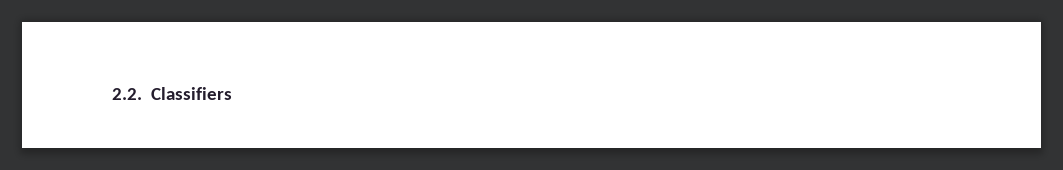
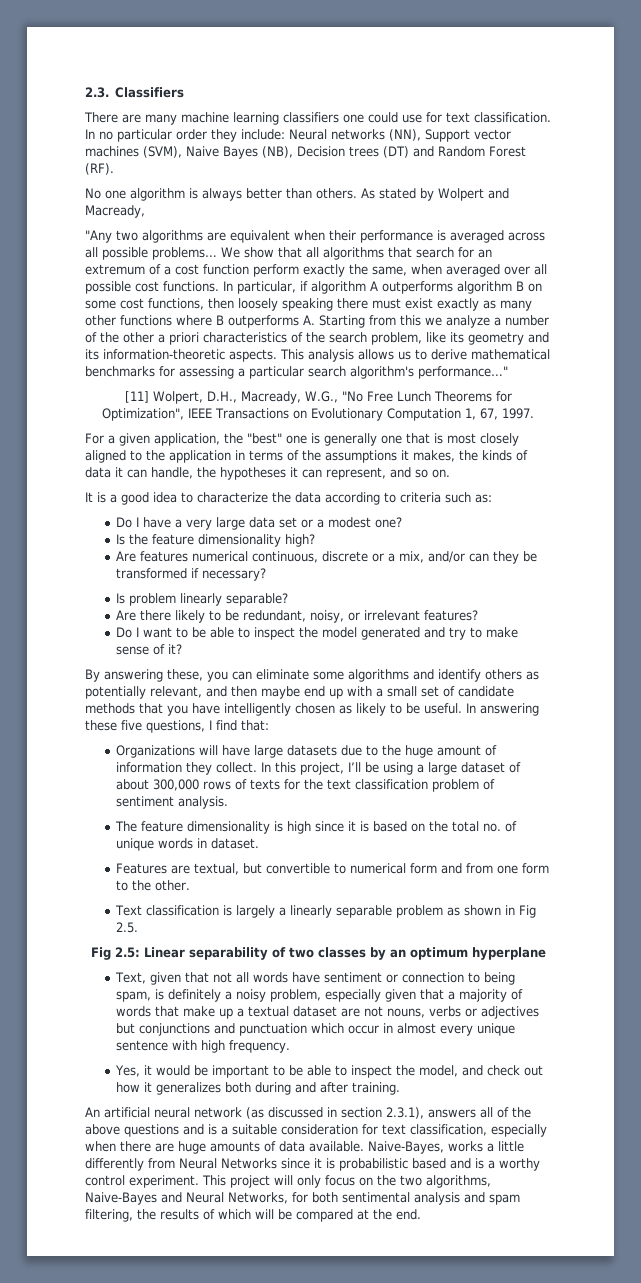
[112,88,142,100] 2.2. -> [85,87,109,98] 2.3.
(233, 93) none -> [84,112,551,125] [85,129,511,142] [85,146,526,159] [85,163,114,175] [85,188,509,201] [85,205,145,218] [85,230,545,243] [85,247,492,260] [85,264,547,277] [85,281,542,294] [85,298,532,311] [85,315,549,328] [85,332,549,345] [85,349,550,362] [85,366,508,379] [124,391,512,404] [102,408,534,421] [85,433,519,446] [85,450,528,463] [85,467,450,480] [85,492,492,505] [115,517,402,530] [115,534,315,547] [115,551,537,564] [115,568,266,581] [115,593,288,606] [115,610,478,623] [115,627,518,640] [115,644,182,655] [85,669,539,682] [85,686,514,699] [85,703,539,716] [85,720,269,733] [115,745,497,758] [115,762,521,775] [115,779,495,792] [115,796,228,809] [114,821,517,834] [115,838,259,851] [115,863,549,875] [115,880,190,891] [114,905,536,918] [115,922,138,933] [90,947,546,960] [114,972,515,985] [115,989,523,1002] [115,1006,539,1019] [115,1023,515,1036] [115,1040,290,1053] [114,1065,543,1078] [115,1082,400,1095] [85,1107,531,1119] [85,1124,547,1137] [85,1141,524,1154] [85,1158,540,1171] [85,1175,491,1188] [85,1192,520,1205] [85,1209,421,1222] // There are many machine learning classifiers one could use for text classification. In no particular order they include: Neural networks (NN), Support vector machines (SVM), Naive Bayes (NB), Decision trees (DT) and Random Forest (RF). // No one algorithm is always better than others. As stated by Wolpert and Macready, // "Any two algorithms are equivalent when their performance is averaged across all possible problems… We show that all algorithms that search for an extremum of a cost function perform exactly the same, when averaged over all possible cost functions. In particular, if algorithm A outperforms algorithm B on some cost functions, then loosely speaking there must exist exactly as many other functions where B outperforms A. Starting from this we analyze a number of the other a priori characteristics of the search problem, like its geometry and its information-theoretic aspects. This analysis allows us to derive mathematical benchmarks for assessing a particular search algorithm's performance…" // [11] Wolpert, D.H., Macready, W.G., "No Free Lunch Theorems for Optimization", IEEE Transactions on Evolutionary Computation 1, 67, 1997. // For a given application, the "best" one is generally one that is most closely aligned to the application in terms of the assumptions it makes, the kinds of data it can handle, the hypotheses it can represent, and so on. // It is a good idea to characterize the data according to criteria such as: // Do I have a very large data set or a modest one? // Is the feature dimensionality high? // Are features numerical continuous, discrete or a mix, and/or can they be transformed if necessary? // Is problem linearly separable? // Are there likely to be redundant, noisy, or irrelevant features? // Do I want to be able to inspect the model generated and try to make sense of it? // By answering these, you can eliminate some algorithms and identify others as potentially relevant, and then maybe end up with a small set of candidate methods that you have intelligently chosen as likely to be useful. In answering these five questions, I find that: // Organizations will have large datasets due to the huge amount of information they collect. In this project, I’ll be using a large dataset of about 300,000 rows of texts for the text classification problem of sentiment analysis. // The feature dimensionality is high since it is based on the total no. of unique words in dataset. // Features are textual, but convertible to numerical form and from one form to the other. // Text classification is largely a linearly separable problem as shown in Fig 2.5. // Fig 2.5: Linear separability of two classes by an optimum hyperplane // Text, given that not all words have sentiment or connection to being spam, is definitely a noisy problem, especially given that a majority of words that make up a textual dataset are not nouns, verbs or adjectives but conjunctions and punctuation which occur in almost every unique sentence with high frequency. // Yes, it would be important to be able to inspect the model, and check out how it generalizes both during and after training. // An artificial neural network (as discussed in section 2.3.1), answers all of the above questions and is a suitable consideration for text classification, especially when there are huge amounts of data available. Naive-Bayes, works a little differently from Neural Networks since it is probabilistic based and is a worthy control experiment. This project will only focus on the two algorithms, Naive-Bayes and Neural Networks, for both sentimental analysis and spam filtering, the results of which will be compared at the end.

